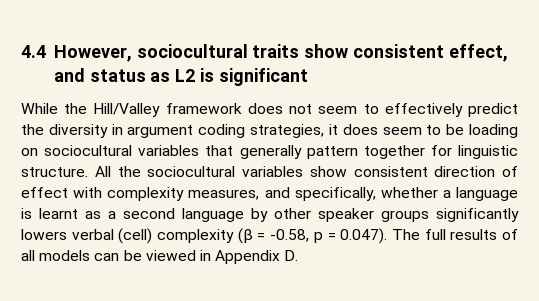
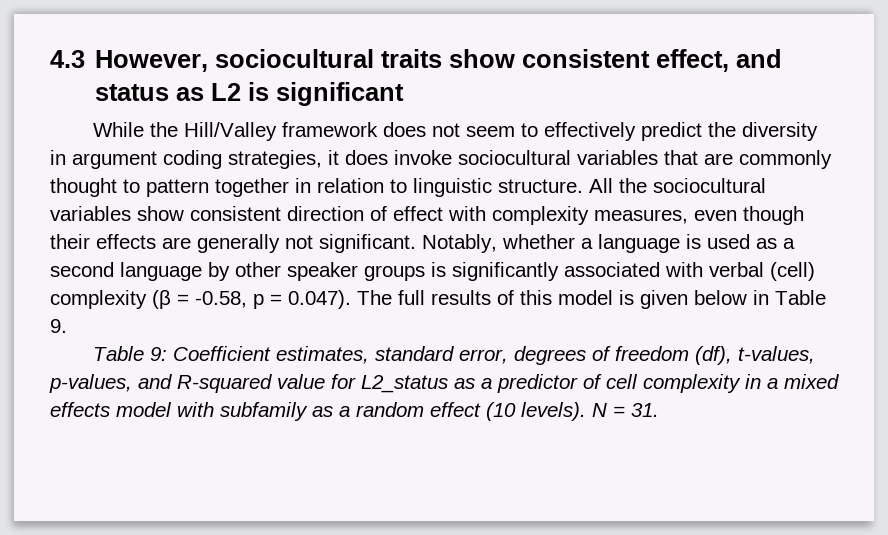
[21,45,46,58] 4.4 -> [50,50,85,68] 4.3
[382,124,518,138] [21,145,452,159] seem to be loading on sociocultural variables that generally pattern together for -> [394,150,832,169] [50,178,407,197] invoke sociocultural variables that are commonly thought to pattern together in relation to
[264,187,376,201] and specifically, -> [694,206,804,225] [50,234,497,253] even though their effects are generally not significant. Notably,
[39,208,78,219] learnt -> [707,234,750,249] used
[436,208,519,222] [21,229,67,240] significantly lowers -> [431,262,703,281] is significantly associated with
[21,250,299,264] all models can be viewed in Appendix D. -> [520,290,826,309] [50,319,67,333] [92,346,815,365] [49,374,839,393] [50,402,659,421] this model is given below in Table 9. // Table 9: Coefficient estimates, standard error, degrees of freedom (df), t-values, p-values, and R-squared value for L2_status as a predictor of cell complexity in a mixed effects model with subfamily as a random effect (10 levels). N = 31.

